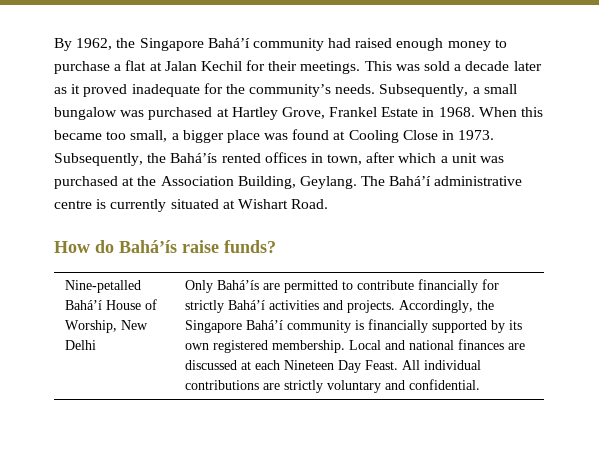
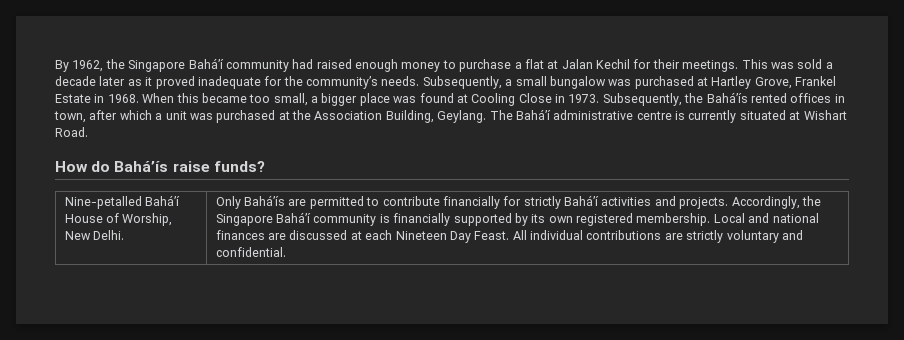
[64,340,96,350] Delhi -> [93,230,125,240] Delhi.

